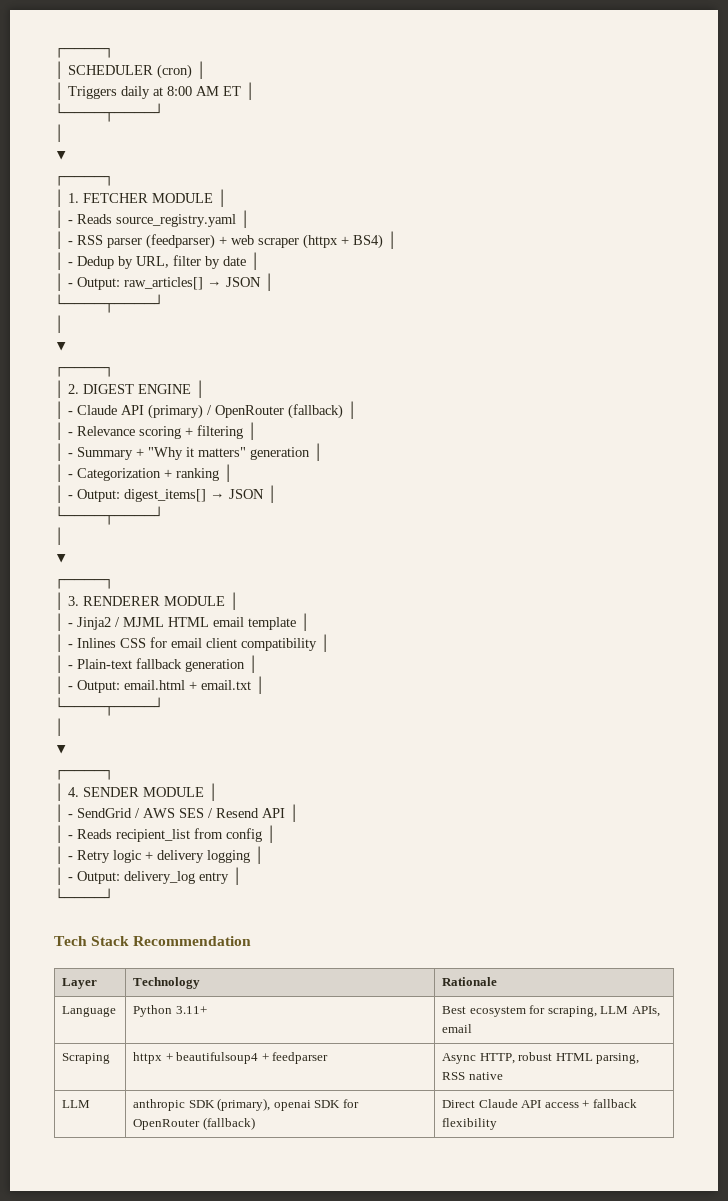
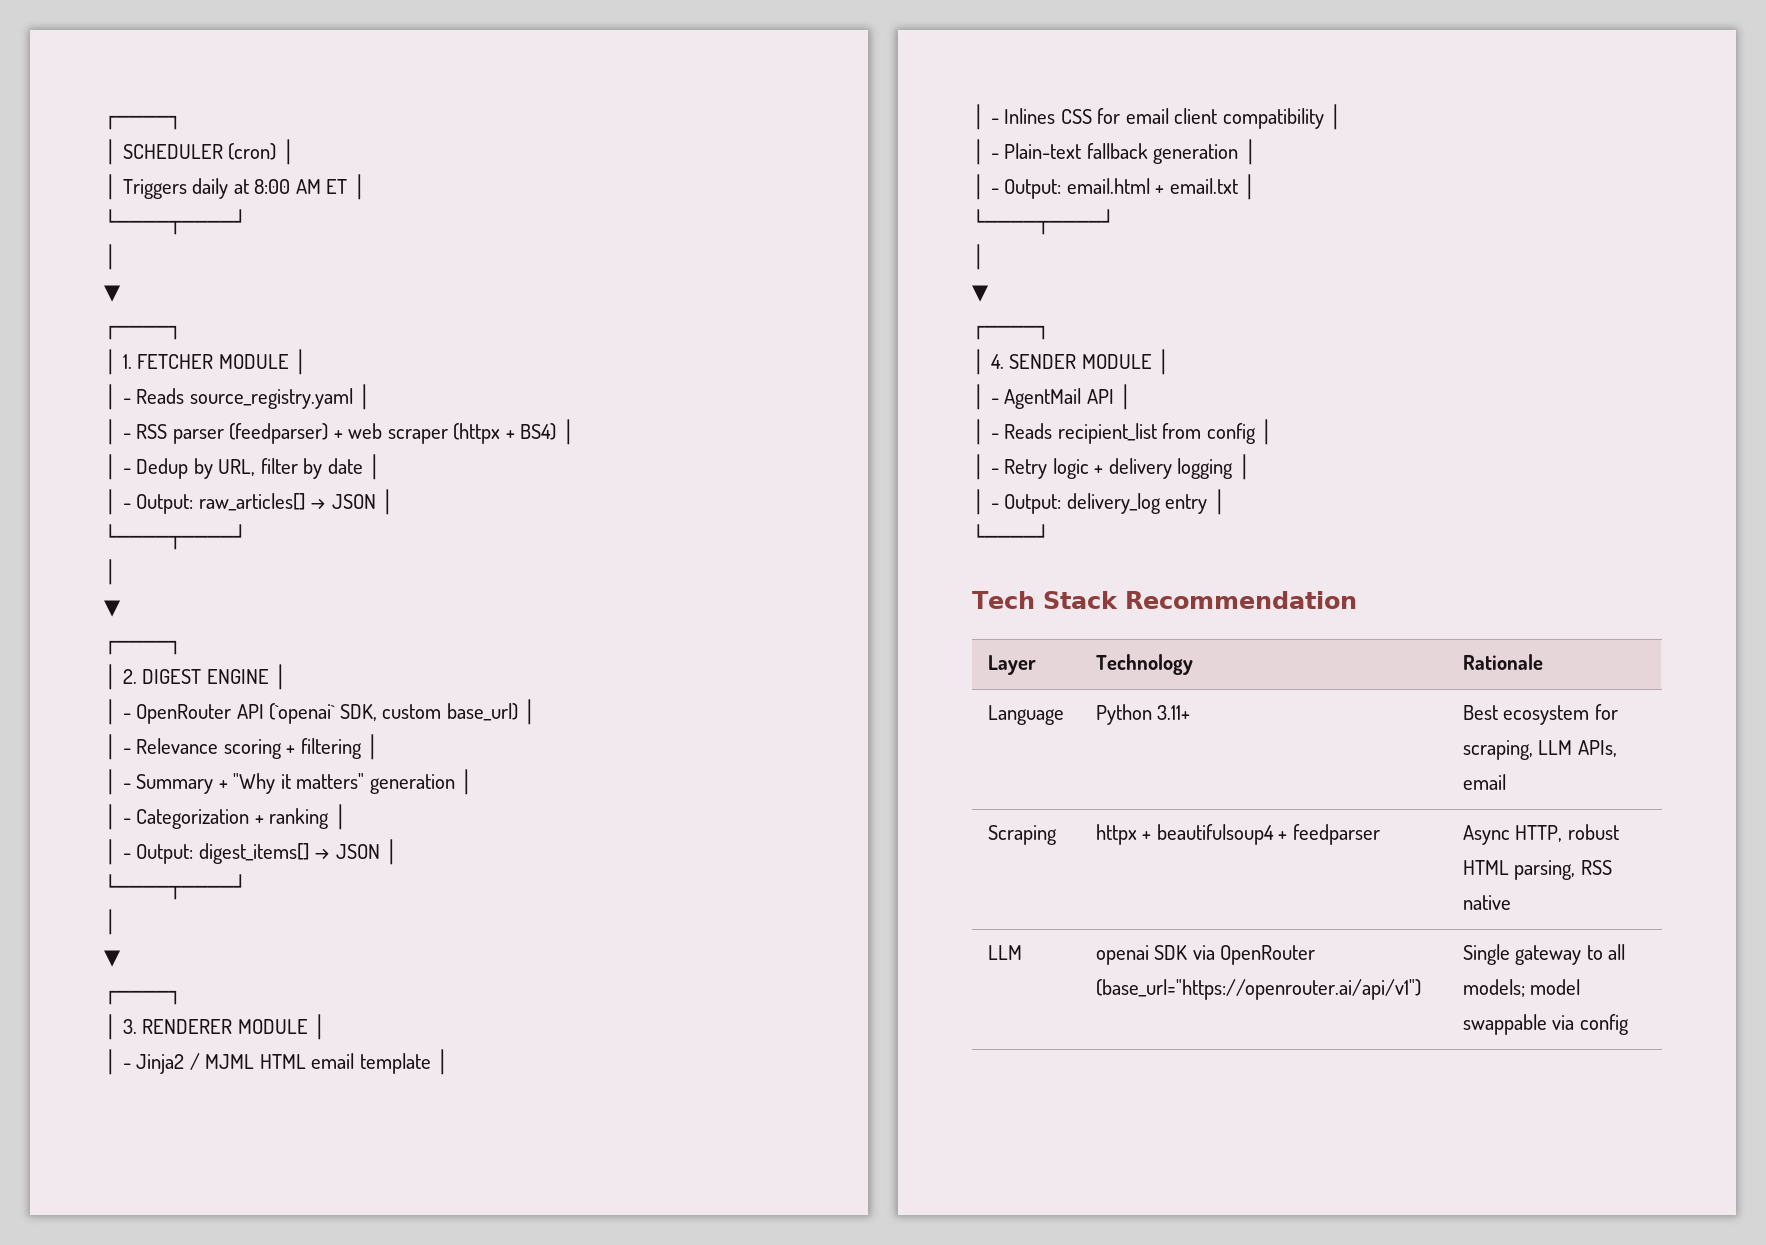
[77,404,343,419] Claude API (primary) / OpenRouter (fallback) -> [136,703,518,724] OpenRouter API (`openai` SDK, custom base_url)
[77,808,259,818] SendGrid / AWS SES / Resend -> [1004,388,1082,409] AgentMail
[133,1098,359,1111] [133,1117,255,1130] [442,1099,637,1108] [442,1118,498,1130] anthropic SDK (primary), openai SDK for OpenRouter (fallback) | Direct Claude API access + fallback flexibility -> [1095,945,1316,965] [1095,979,1422,1000] [1462,944,1626,965] [1462,979,1581,997] [1462,1014,1629,1035] openai SDK via OpenRouter (base_url="https://openrouter.ai/api/v1") | Single gateway to all models; model swappable via config

